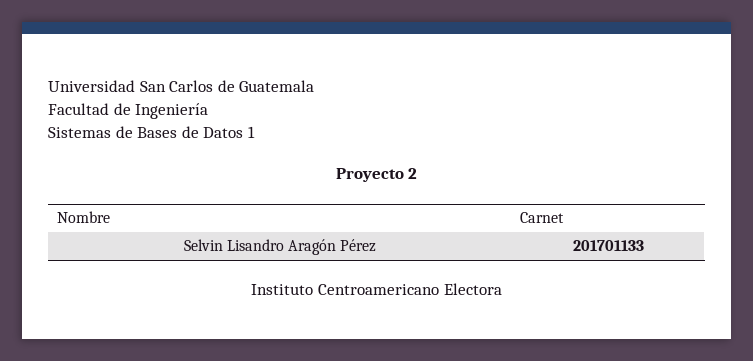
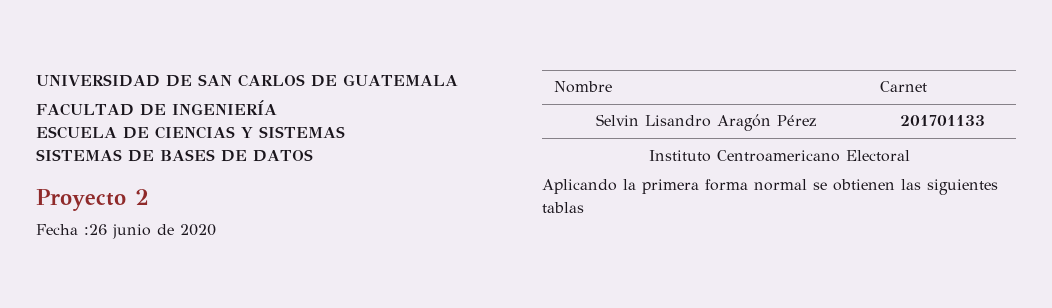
[48,80,315,92] [48,103,209,119] [48,126,255,138] [335,168,418,182] Universidad San Carlos de Guatemala // Facultad de Ingeniería // Sistemas de Bases de Datos 1 // Proyecto 2 -> [36,74,458,87] [36,100,277,116] [36,126,345,139] [36,149,313,162] [36,189,149,211] [36,224,216,239] UNIVERSIDAD DE SAN CARLOS DE GUATEMALA // FACULTAD DE INGENIERÍA // ESCUELA DE CIENCIAS Y SISTEMAS // SISTEMAS DE BASES DE DATOS // Proyecto 2 // Fecha :26 junio de 2020
[443,283,502,295] Electora -> [845,150,910,162] [542,179,998,195] [542,202,584,213] Electoral // Aplicando la primera forma normal se obtienen las siguientes tablas

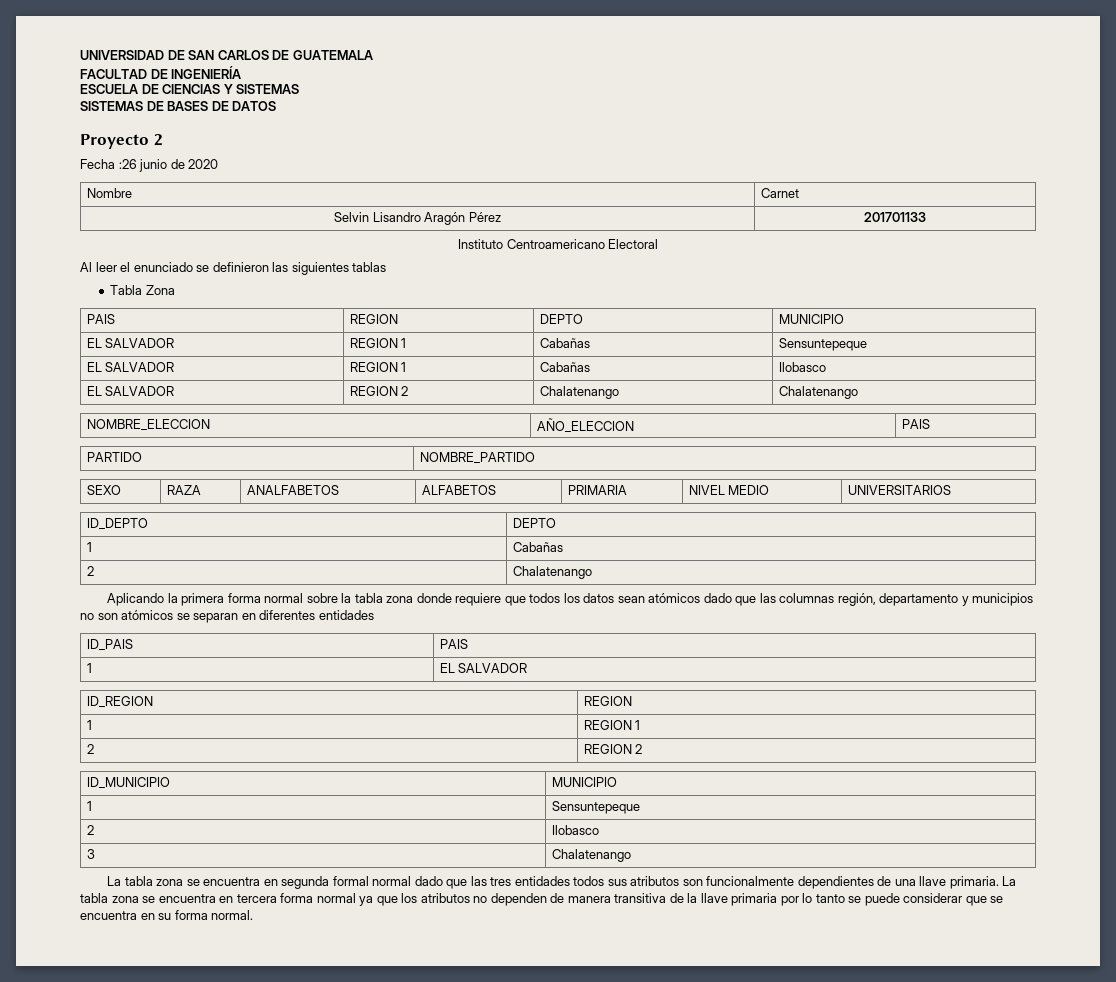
(910, 156) none -> [80,262,387,275] [110,285,175,295] [86,314,115,324] [349,314,398,324] [539,314,583,324] [778,314,844,324] [86,338,175,348] [349,338,407,348] [539,338,590,348] [778,338,867,351] [86,362,175,372] [349,362,407,372] [539,362,590,372] [778,362,826,372] [86,386,175,396] [349,386,409,396] [539,386,619,399] [778,386,858,399] [86,419,210,431] [536,418,634,433] [901,419,930,429] [86,452,142,462] [419,452,535,464] [86,485,121,495] [166,485,201,495] [246,485,339,495] [421,485,496,495] [567,485,627,495] [688,485,770,495] [847,485,951,495] [86,518,148,530] [512,518,556,528] [86,542,92,552] [512,542,563,552] [86,566,94,576] [512,566,592,579] // Al leer el enunciado se definieron las siguientes tablas // Tabla Zona // PAIS | REGION | DEPTO | MUNICIPIO // EL SALVADOR | REGION 1 | Cabañas | Sensuntepeque // EL SALVADOR | REGION 1 | Cabañas | Ilobasco // EL SALVADOR | REGION 2 | Chalatenango | Chalatenango // NOMBRE_ELECCION | AÑO_ELECCION | PAIS // PARTIDO | NOMBRE_PARTIDO // SEXO | RAZA | ANALFABETOS | ALFABETOS | PRIMARIA | NIVEL MEDIO | UNIVERSITARIOS // ID_DEPTO | DEPTO // 1 | Cabañas // 2 | Chalatenango
[813,179,998,195] [542,202,584,213] se obtienen las siguientes tablas -> [306,593,1034,606] [80,610,374,623] [86,639,133,651] [439,639,468,649] [86,663,92,673] [439,663,528,673] [86,696,153,708] [583,696,632,706] [86,720,92,730] [583,720,641,730] [86,744,94,754] [583,744,643,754] [86,777,170,789] [551,777,617,787] [86,801,92,811] [551,801,640,814] [86,825,94,835] [551,825,599,835] [86,849,95,859] [551,849,631,862] [106,876,1017,889] [80,893,1004,906] [80,910,254,920] sobre la tabla zona donde requiere que todos los datos sean atómicos dado que las columnas región, departamento y municipios no son atómicos se separan en diferentes entidades // ID_PAIS | PAIS // 1 | EL SALVADOR // ID_REGION | REGION // 1 | REGION 1 // 2 | REGION 2 // ID_MUNICIPIO | MUNICIPIO // 1 | Sensuntepeque // 2 | Ilobasco // 3 | Chalatenango // La tabla zona se encuentra en segunda formal normal dado que las tres entidades todos sus atributos son funcionalmente dependientes de una llave primaria. La tabla zona se encuentra en tercera forma normal ya que los atributos no dependen de manera transitiva de la llave primaria por lo tanto se puede considerar que se encuentra en su forma normal.

